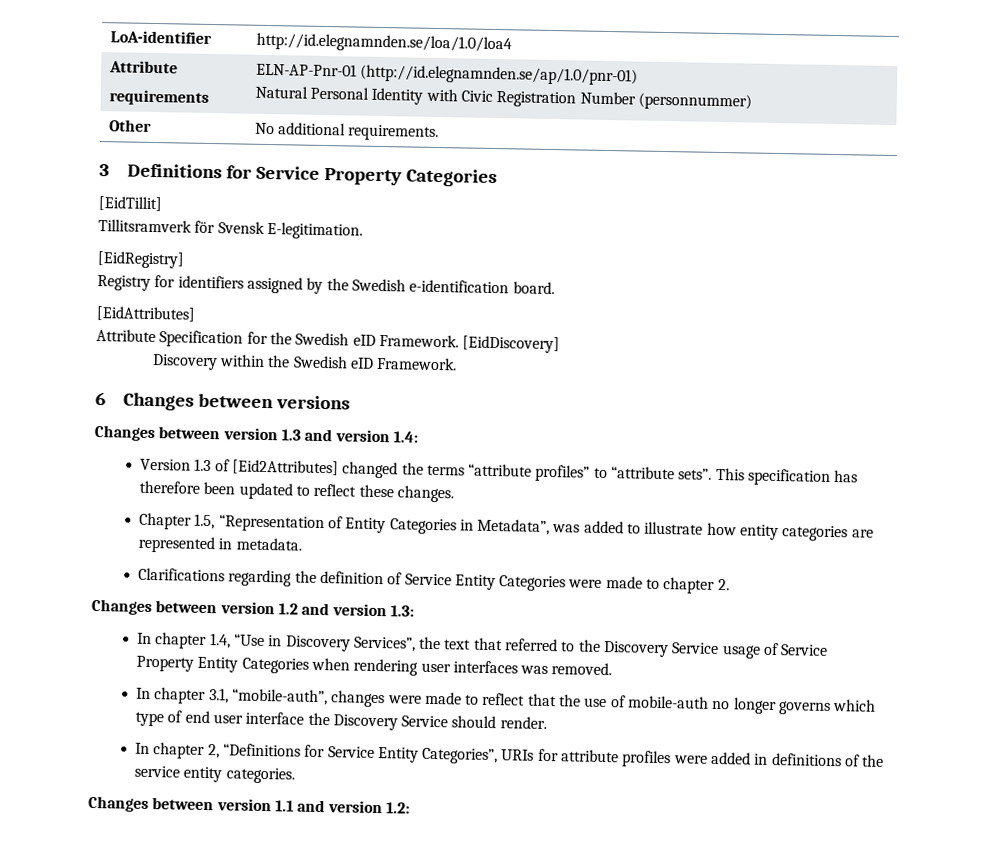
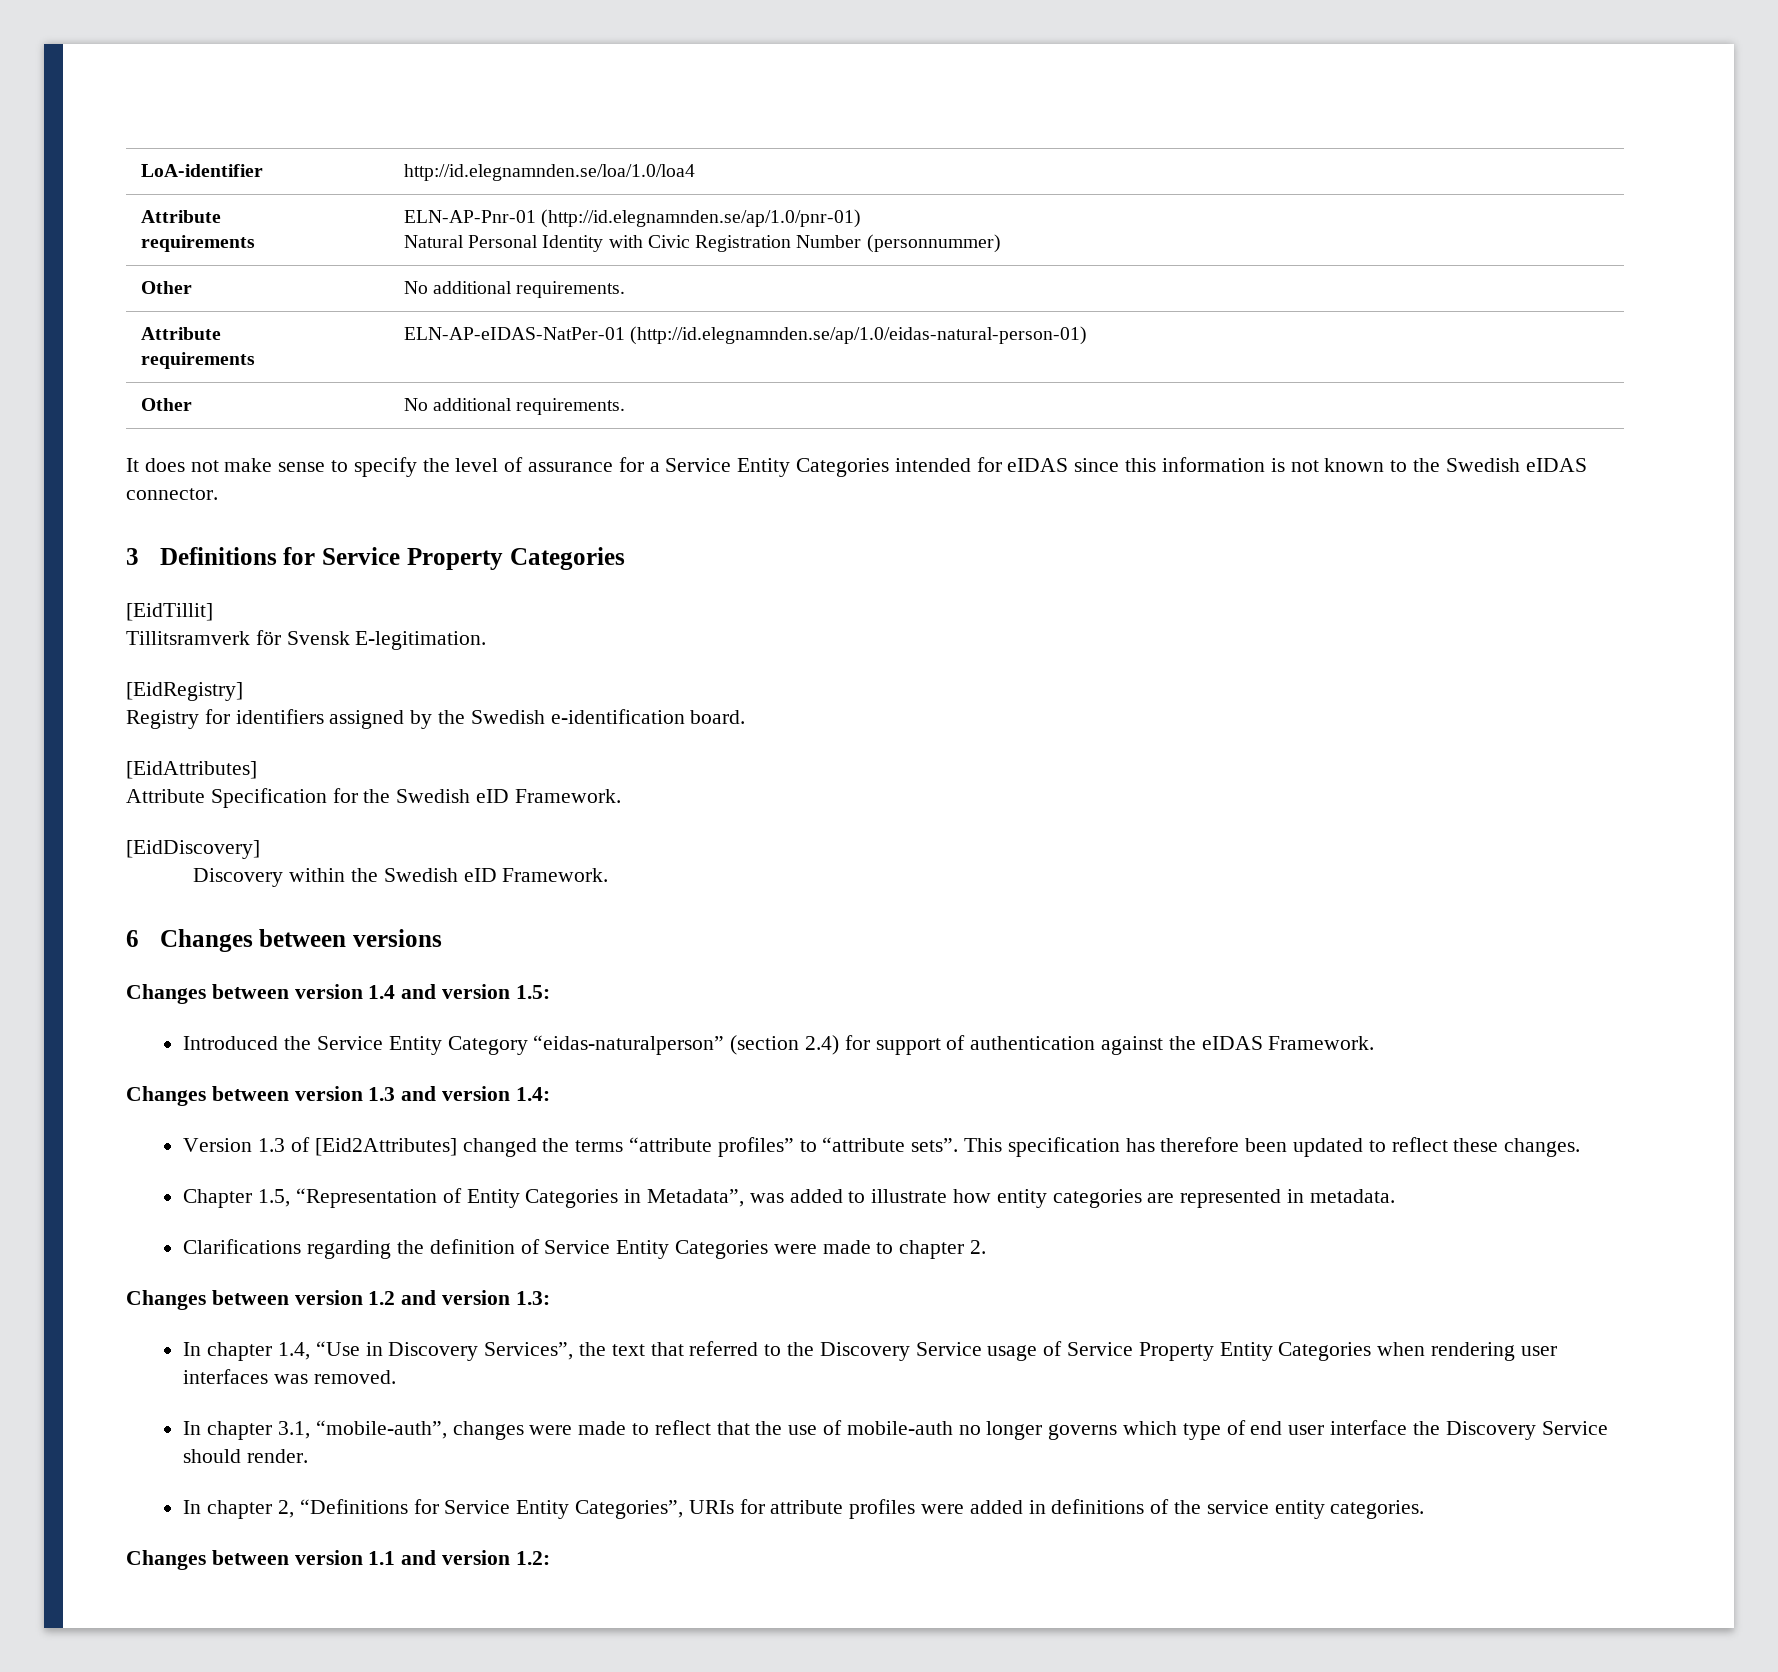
(440, 133) none -> [140,327,221,340] [140,352,255,369] [403,326,1088,345] [140,398,192,411] [403,398,626,415] [126,457,1587,477] [126,488,218,500] // Attribute // requirements | ELN-AP-eIDAS-NatPer-01 (http://id.elegnamnden.se/ap/1.0/eidas-natural-person-01) // Other | No additional requirements. // It does not make sense to specify the level of assurance for a Service Entity Categories intended for eIDAS since this information is not known to the Swedish eIDAS connector.
(459, 340) none -> (621, 796) //
(351, 402) none -> [126,984,550,1004] [183,1035,1375,1055] // Changes between version 1.4 and version 1.5: // Introduced the Service Entity Category “eidas-naturalperson” (section 2.4) for support of authentication against the eIDAS Framework.

